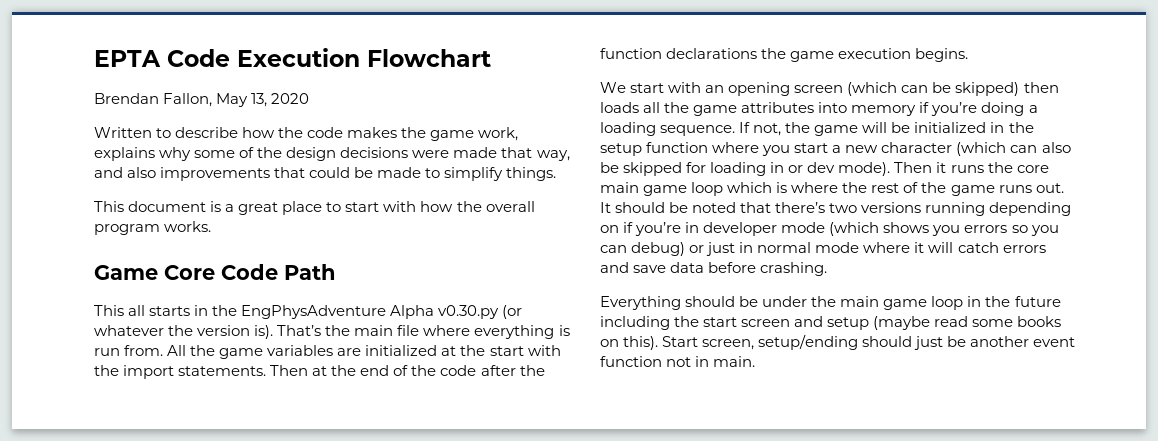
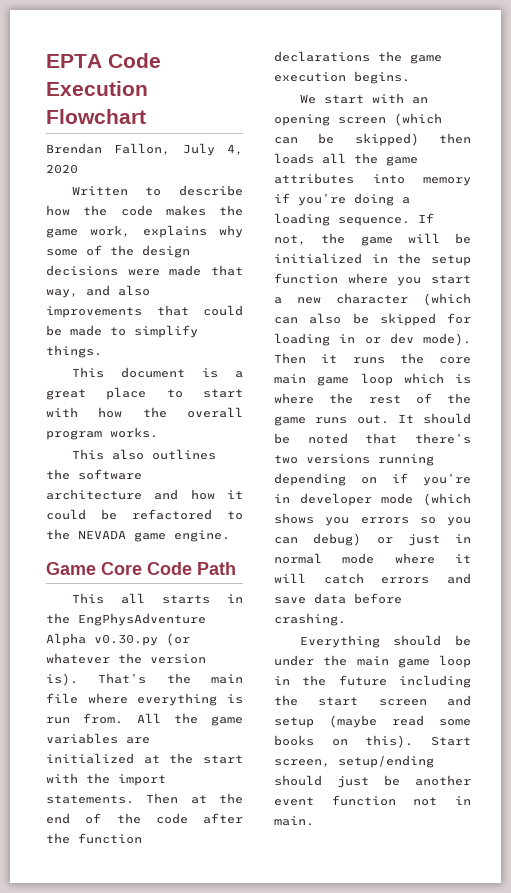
[216,93,268,107] May 13, -> [182,143,243,156] July 4,
(212, 226) none -> [71,449,216,460] [46,469,142,480] [46,489,243,500] [46,509,243,520] [46,529,230,542] // This also outlines the software architecture and how it could be refactored to the NEVADA game engine.

